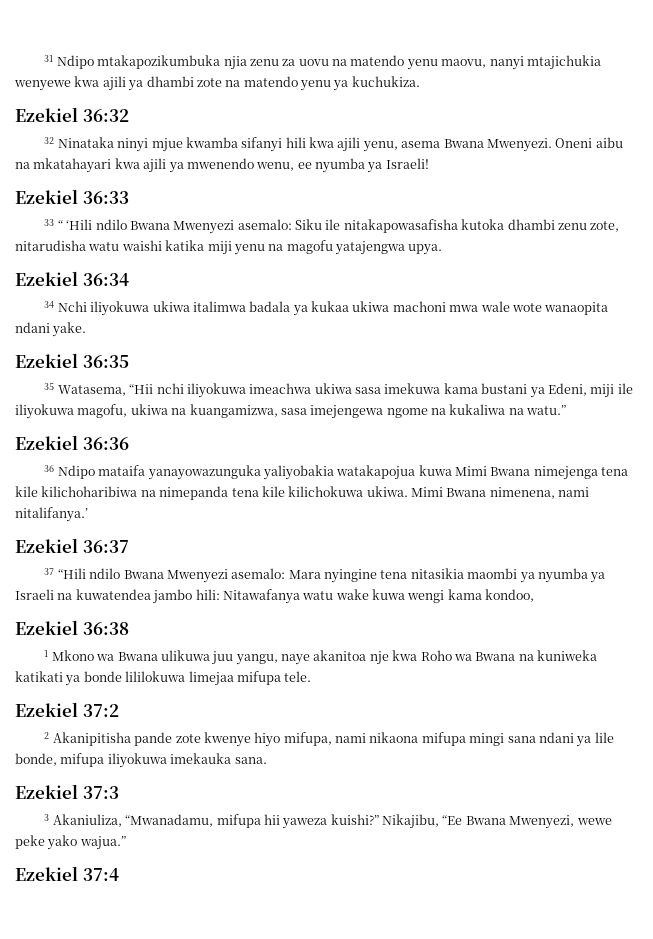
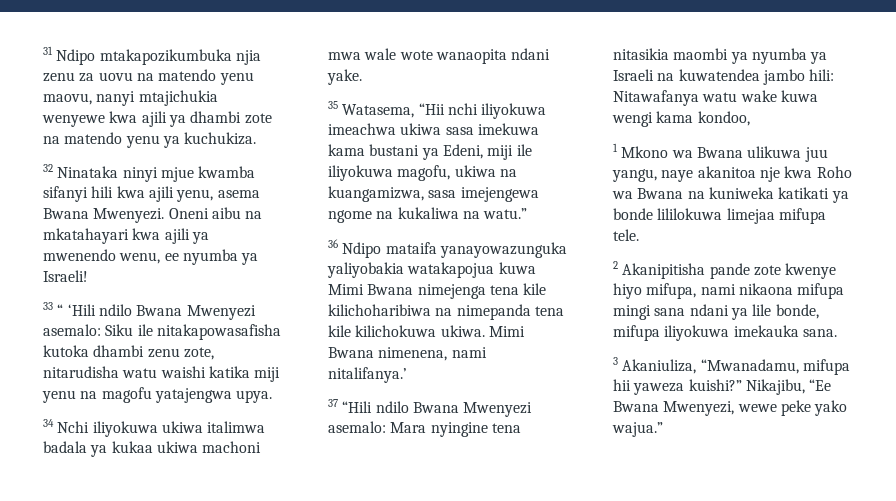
[15,107,129,122] // Ezekiel 36:32 -> (257, 138) none
[15,189,129,204] // Ezekiel 36:33 -> (88, 276) none
[15,271,129,286] // Ezekiel 36:34 -> (273, 396) none
[15,353,129,368] // Ezekiel 36:35 -> (362, 77) none
[15,435,129,450] // Ezekiel 36:36 -> (528, 213) none
[15,538,129,553] // Ezekiel 36:37 -> (407, 375) none
[15,620,129,635] // Ezekiel 36:38 -> (750, 118) none
[15,702,119,717] // Ezekiel 37:2 -> (639, 235) none
[15,784,119,799] // Ezekiel 37:3 -> (837, 333) none
[15,866,119,881] // Ezekiel 37:4 -> (663, 429) none

